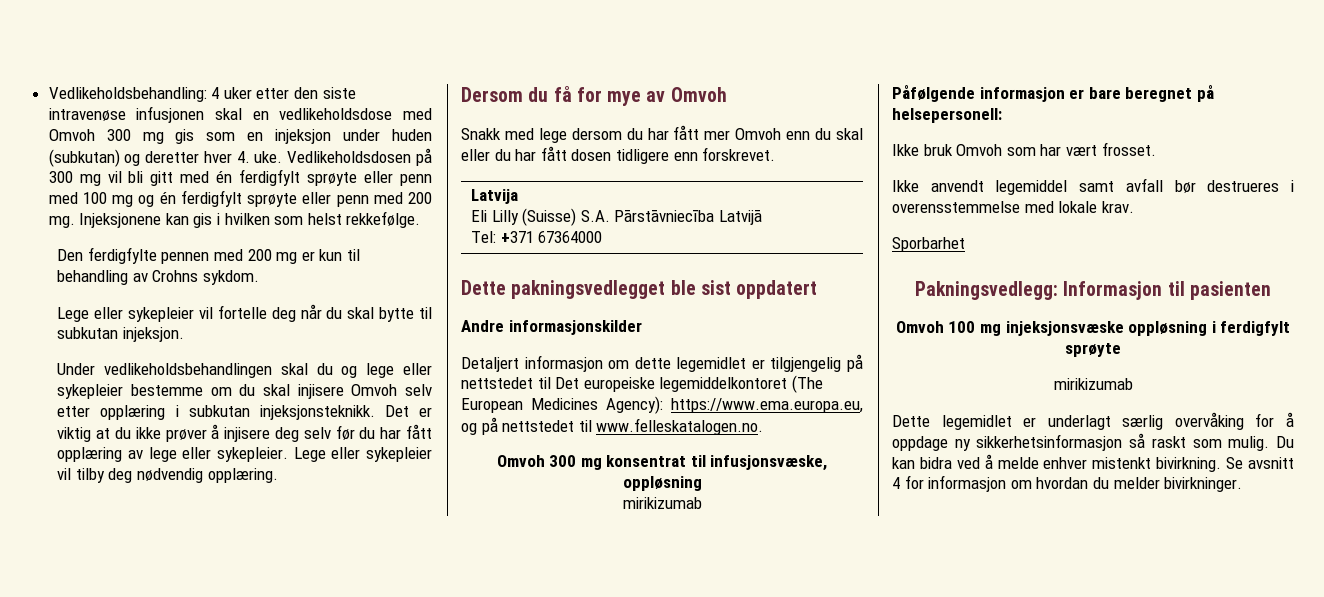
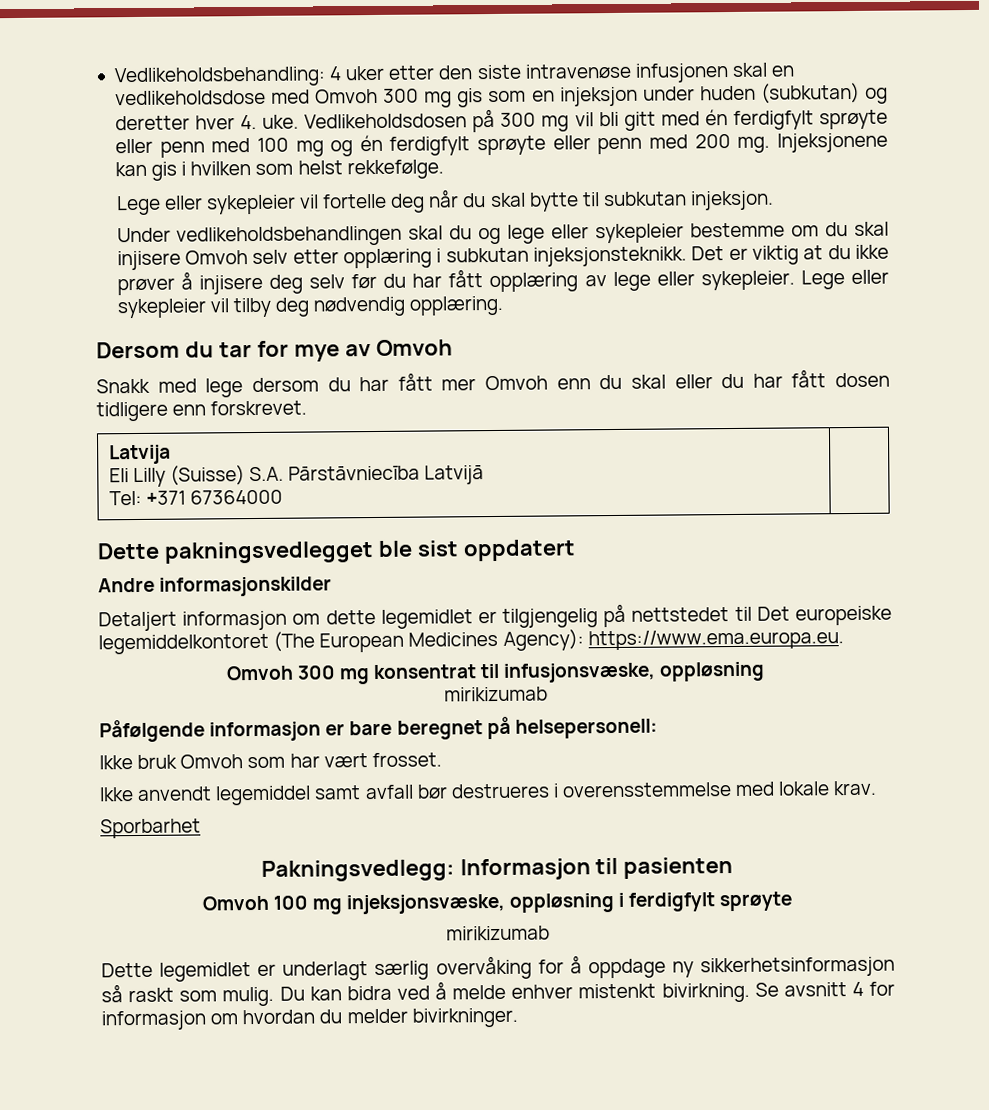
[57,247,360,264] [57,270,260,285] // Den ferdigfylte pennen med 200 mg er kun til behandling av Crohns sykdom. -> (444, 169) none
[553,86,572,102] få -> [218,342,252,358] tar
[671,398,863,413] [461,417,764,435] https://www.ema.europa.eu, og på nettstedet til www.felleskatalogen.no. -> [587,629,844,651] https://www.ema.europa.eu.
[1005,321,1124,336] injeksjonsvæske -> [345,893,505,915] injeksjonsvæske,

